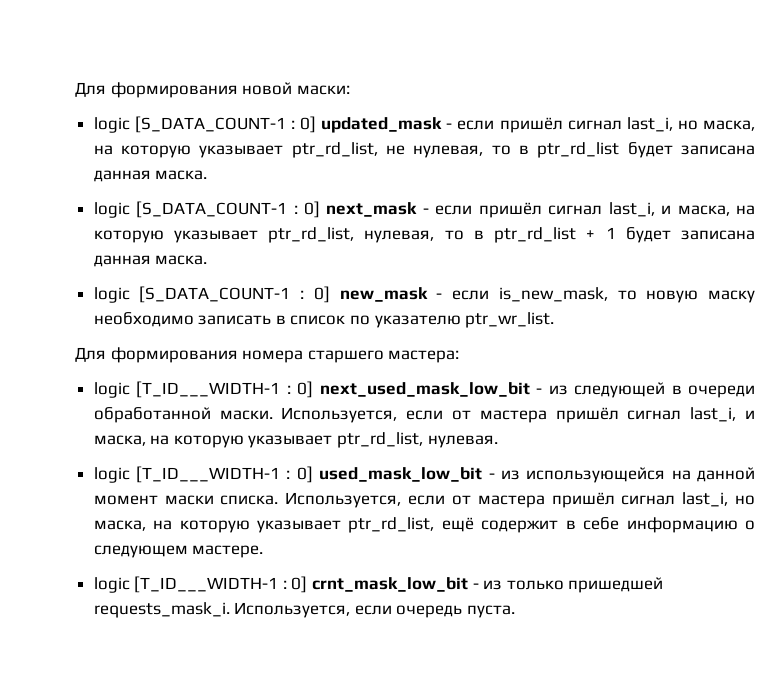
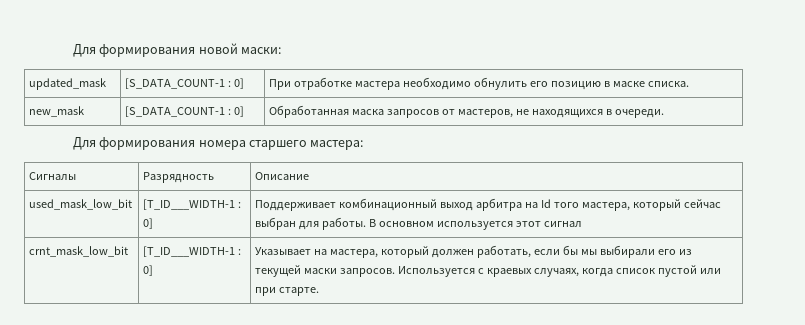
[93,116,755,133] [93,142,755,158] [93,170,208,182] [93,201,755,218] [93,227,755,243] [93,255,208,267] [93,286,755,303] [93,312,555,328] // logic [S_DATA_COUNT-1 : 0] updated_mask - если пришёл сигнал last_i, но маска, на которую указывает ptr_rd_list, не нулевая, то в ptr_rd_list будет записана данная маска. // logic [S_DATA_COUNT-1 : 0] next_mask - если пришёл сигнал last_i, и маска, на которую указывает ptr_rd_list, нулевая, то в ptr_rd_list + 1 будет записана данная маска. // logic [S_DATA_COUNT-1 : 0] new_mask - если is_new_mask, то новую маску необходимо записать в список по указателю ptr_wr_list. -> [29,78,107,90] [125,78,245,89] [269,77,690,90] [29,106,85,117] [125,106,245,117] [269,105,665,118] // updated_mask | [S_DATA_COUNT-1 : 0] | При отработке мастера необходимо обнулить его позицию в маске списка. // new_mask | [S_DATA_COUNT-1 : 0] | Обработанная маска запросов от мастеров, не находящихся в очереди.
[93,381,755,398] [93,407,755,423] [93,432,498,448] [93,466,756,483] [93,492,755,508] [93,517,756,533] [93,545,264,558] [93,576,664,593] [93,602,516,618] // logic [T_ID___WIDTH-1 : 0] next_used_mask_low_bit - из следующей в очереди обработанной маски. Используется, если от мастера пришёл сигнал last_i, и маска, на которую указывает ptr_rd_list, нулевая. // logic [T_ID___WIDTH-1 : 0] used_mask_low_bit - из использующейся на данной момент маски списка. Используется, если от мастера пришёл сигнал last_i, но маска, на которую указывает ptr_rd_list, ещё содержит в себе информацию о следующем мастере. // logic [T_ID___WIDTH-1 : 0] crnt_mask_low_bit - из только пришедшей requests_mask_i. Используется, если очередь пуста. -> [29,172,77,180] [143,172,215,183] [255,172,310,180] [29,199,133,210] [143,199,242,210] [143,218,154,229] [255,198,722,211] [255,217,583,230] [29,246,129,257] [143,246,242,257] [143,265,154,276] [255,245,693,258] [255,265,722,277] [255,287,320,296] // Сигналы | Разрядность | Описание // used_mask_low_bit | [T_ID___WIDTH-1 : 0] | Поддерживает комбинационный выход арбитра на Id того мастера, который сейчас выбран для работы. В основном используется этот сигнал // crnt_mask_low_bit | [T_ID___WIDTH-1 : 0] | Указывает на мастера, который должен работать, если бы мы выбирали его из текущей маски запросов. Используется с краевых случаях, когда список пустой или при старте.

